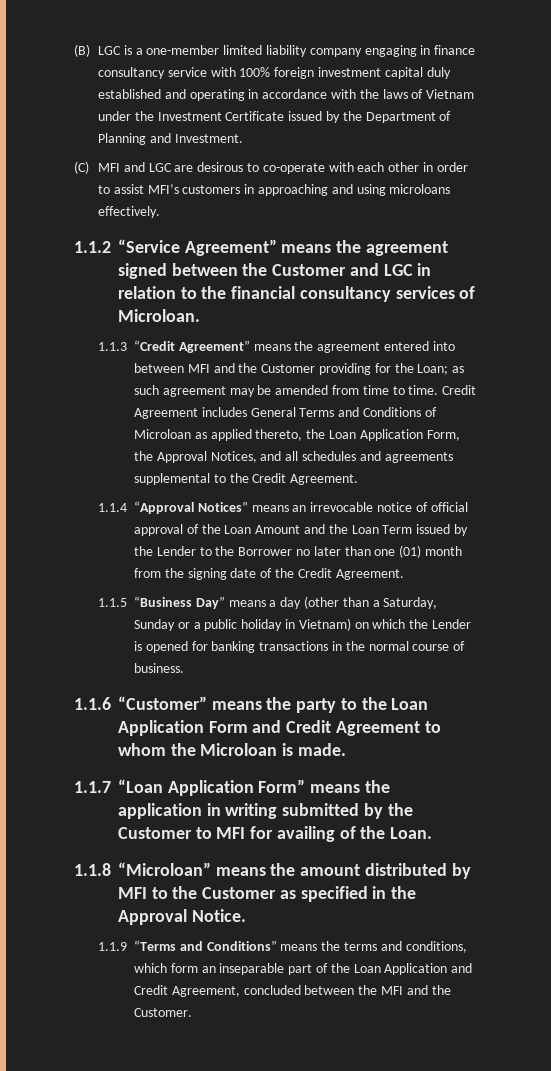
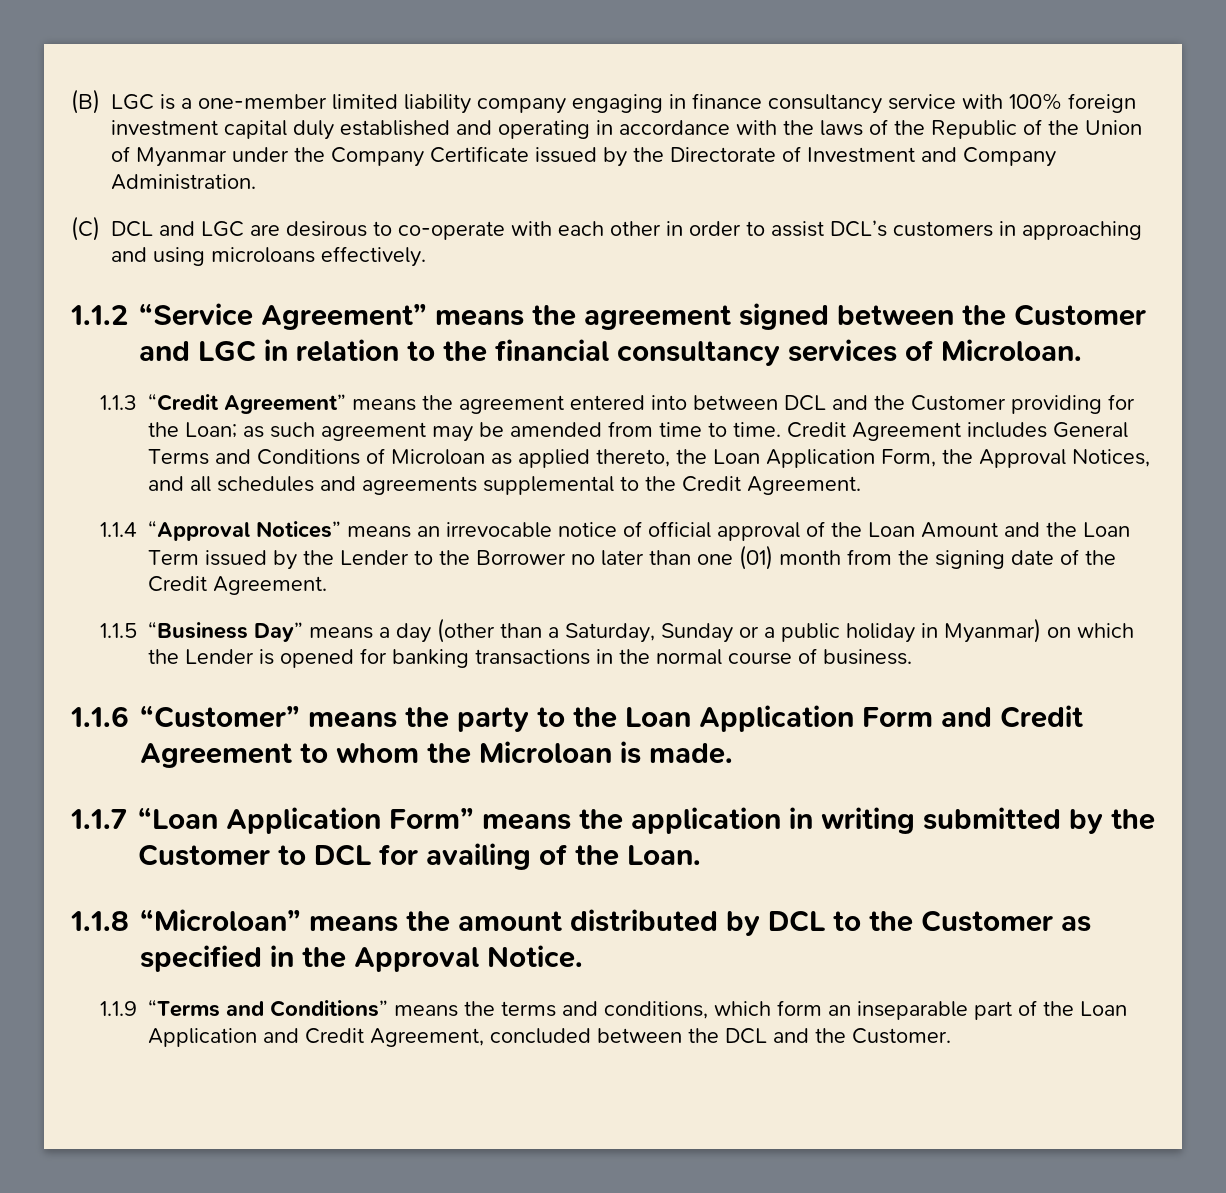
[426,89,475,99] Vietnam -> [894,119,1142,139] [111,146,227,167] the Republic of the Union of Myanmar
[157,112,222,121] Investment -> [331,147,424,167] Company
[365,111,452,123] [98,133,243,145] Department of Planning and Investment. -> [670,146,1056,167] [111,174,256,190] Directorate of Investment and Company Administration.
[98,163,121,172] MFI -> [111,221,153,237] DCL
[147,184,179,194] MFI’s -> [830,220,887,237] DCL’s
[187,364,210,373] MFI -> [783,395,826,411] DCL
[298,618,351,631] Vietnam) -> [943,618,1041,643] Myanmar)
[216,827,246,839] MFI -> [314,844,371,866] DCL
[118,887,147,899] MFI -> [768,910,825,932] DCL
[380,986,403,995] MFI -> [724,1028,767,1044] DCL

